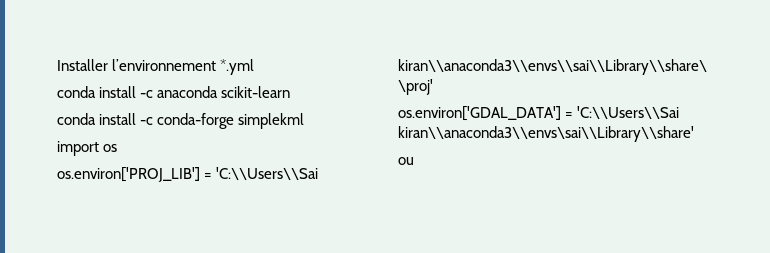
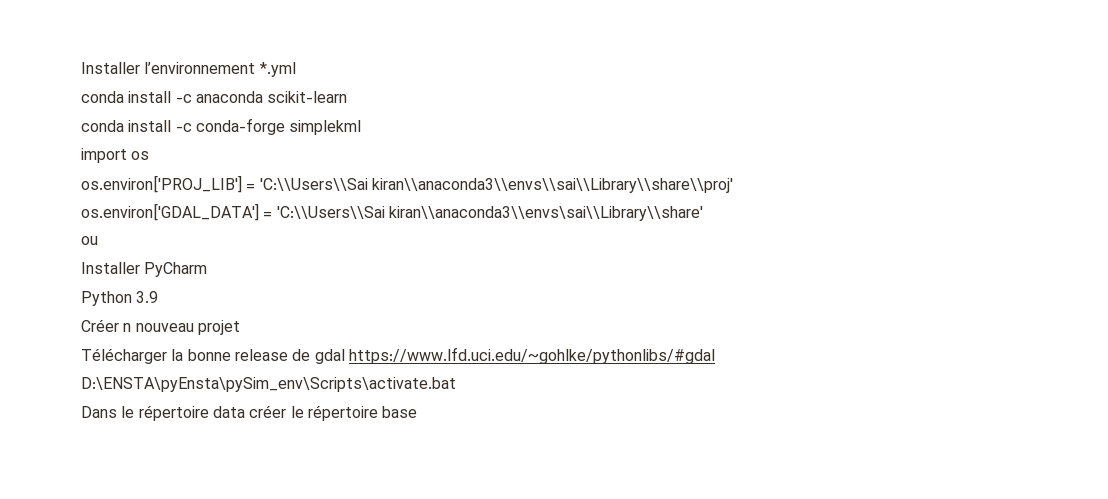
(414, 161) none -> [81,262,208,277] [81,291,159,306] [81,319,240,335] [81,347,715,364] [81,377,456,392] [81,405,418,421] // Installer PyCharm // Python 3.9 // Créer n nouveau projet // Télécharger la bonne release de gdal https://www.lfd.uci.edu/~gohlke/pythonlibs/#gdal // D:\ENSTA\pyEnsta\pySim_env\Scripts\activate.bat // Dans le répertoire data créer le répertoire base

